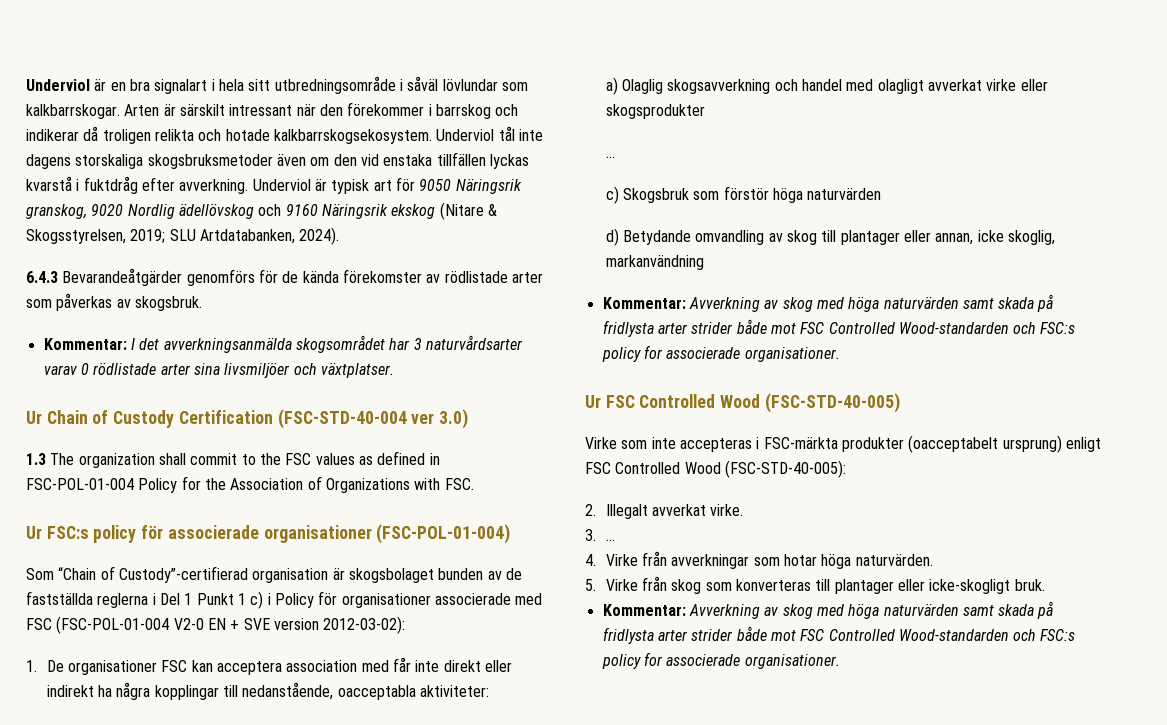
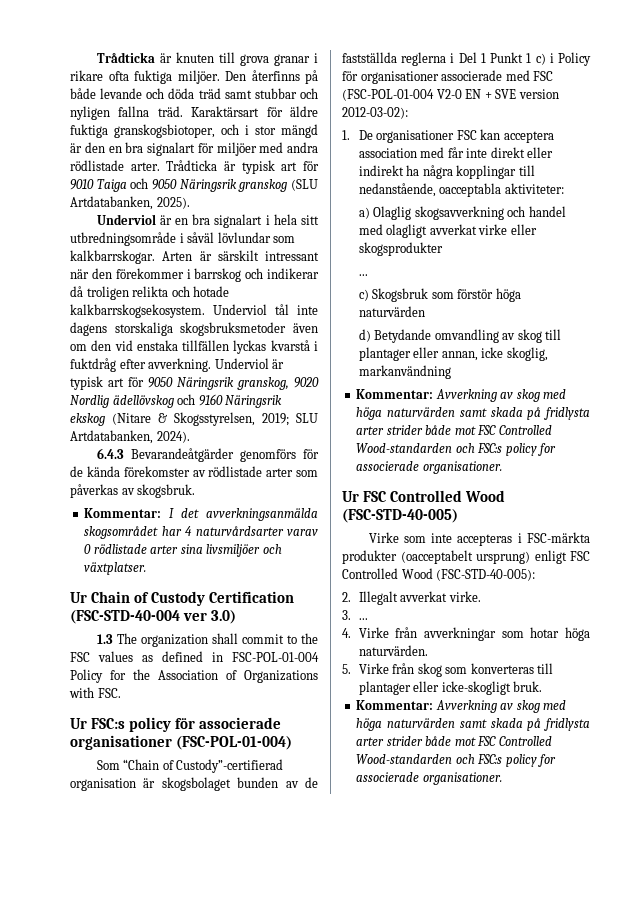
(26, 85) none -> [96,52,318,66] [70,70,318,84] [70,88,318,99] [70,106,318,120] [70,124,318,138] [70,142,318,156] [70,160,319,174] [70,178,318,192] [70,196,190,210] Trådticka är knuten till grova granar i rikare ofta fuktiga miljöer. Den återfinns på både levande och döda träd samt stubbar och nyligen fallna träd. Karaktärsart för äldre fuktiga granskogsbiotoper, och i stor mängd är den en bra signalart för miljöer med andra rödlistade arter. Trådticka är typisk art för 9010 Taiga och 9050 Näringsrik granskog (SLU Artdatabanken, 2025). //
[413,338,422,350] 3 -> [185,526,193,536] 4

